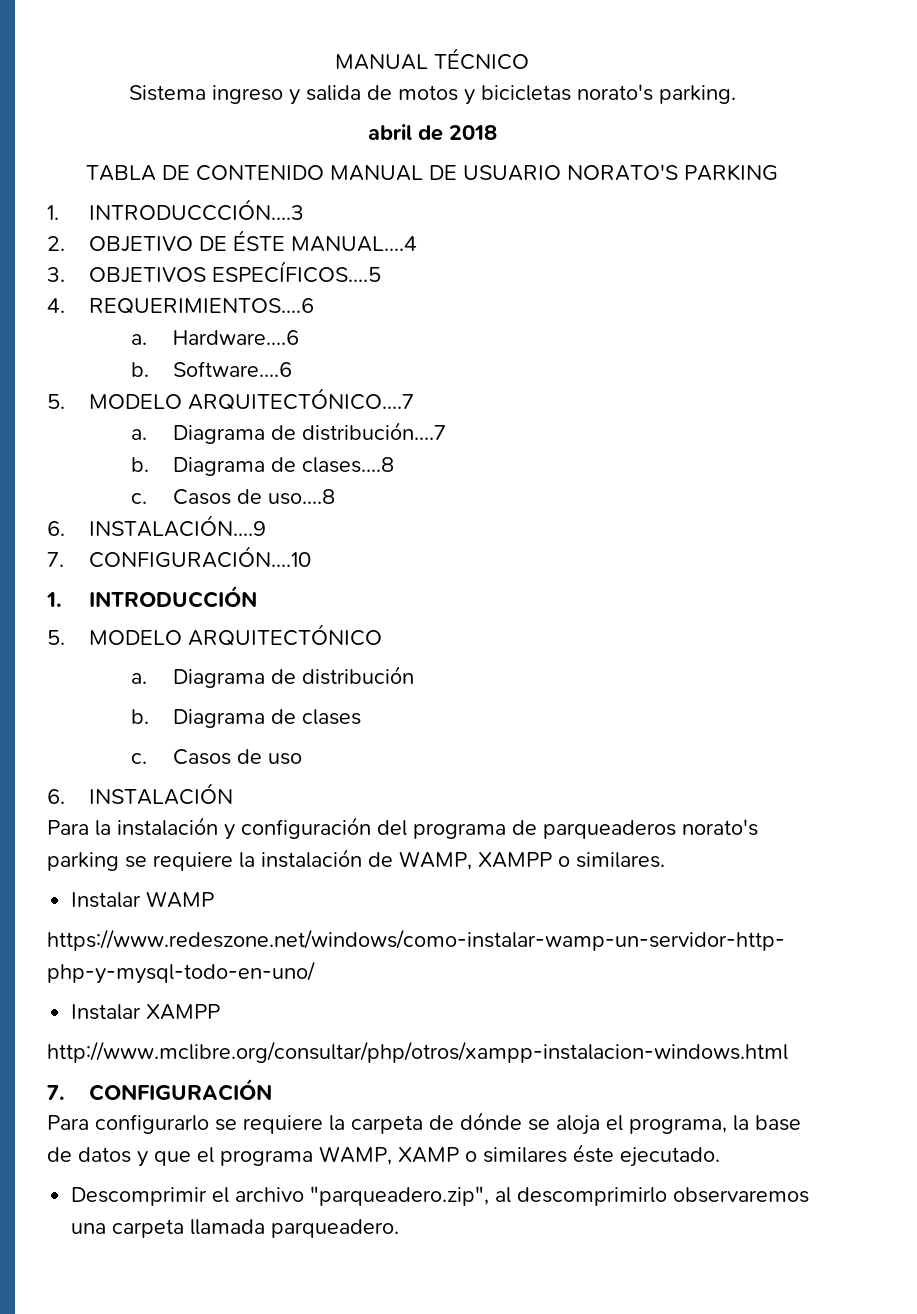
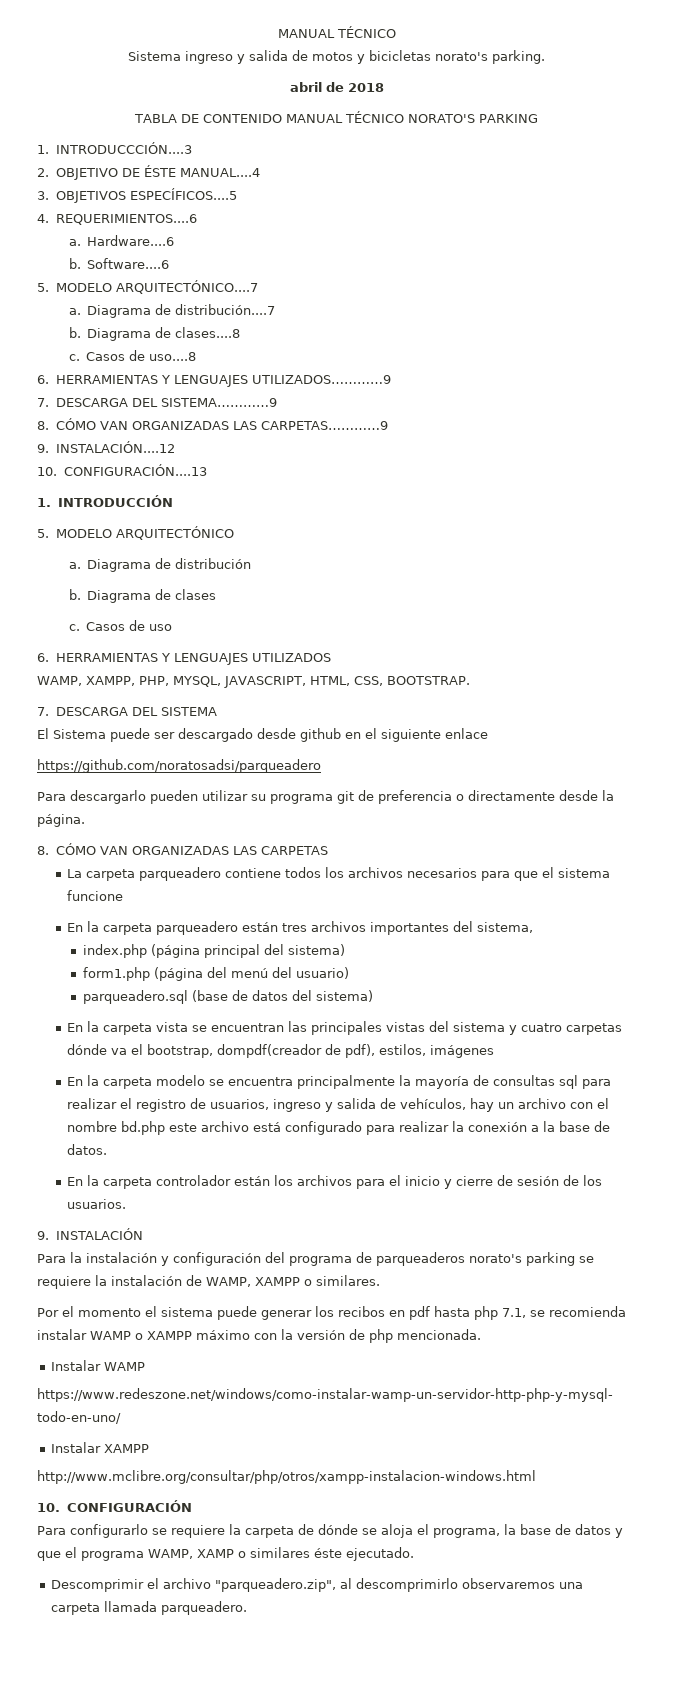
[429,165,561,181] DE USUARIO -> [344,111,404,123] TÉCNICO
[89,515,267,537] [47,546,312,568] INSTALACIÓN....9 // 7. CONFIGURACIÓN....10 -> [55,375,392,387] [37,398,277,407] [37,418,389,430] [37,441,176,453] [37,464,207,476] HERRAMIENTAS Y LENGUAJES UTILIZADOS…………9 // 7. DESCARGA DEL SISTEMA…………9 // 8. CÓMO VAN ORGANIZADAS LAS CARPETAS…………9 // 9. INSTALACIÓN....12 // 10. CONFIGURACIÓN....13
(65, 796) none -> [55,653,332,665] [37,676,470,688] [37,707,217,716] [37,728,488,742] [37,759,321,773] [37,790,614,804] [37,814,85,827] [37,843,329,855] [67,867,611,881] [67,890,124,901] [67,921,534,935] [83,944,346,958] [83,967,350,981] [83,990,374,1004] [67,1021,623,1035] [67,1044,495,1058] [67,1075,612,1089] [67,1098,610,1112] [67,1121,611,1135] [67,1144,108,1155] [67,1175,603,1189] [67,1199,127,1209] [37,1231,49,1240] HERRAMIENTAS Y LENGUAJES UTILIZADOS // WAMP, XAMPP, PHP, MYSQL, JAVASCRIPT, HTML, CSS, BOOTSTRAP. // 7. DESCARGA DEL SISTEMA // El Sistema puede ser descargado desde github en el siguiente enlace // https://github.com/noratosadsi/parqueadero // Para descargarlo pueden utilizar su programa git de preferencia o directamente desde la página. // 8. CÓMO VAN ORGANIZADAS LAS CARPETAS // La carpeta parqueadero contiene todos los archivos necesarios para que el sistema funcione // En la carpeta parqueadero están tres archivos importantes del sistema, // index.php (página principal del sistema) // form1.php (página del menú del usuario) // parqueadero.sql (base de datos del sistema) // En la carpeta vista se encuentran las principales vistas del sistema y cuatro carpetas dónde va el bootstrap, dompdf(creador de pdf), estilos, imágenes // En la carpeta modelo se encuentra principalmente la mayoría de consultas sql para realizar el registro de usuarios, ingreso y salida de vehículos, hay un archivo con el nombre bd.php este archivo está configurado para realizar la conexión a la base de datos. // En la carpeta controlador están los archivos para el inicio y cierre de sesión de los usuarios. // 9.
(665, 860) none -> [37,1306,626,1320] [37,1329,481,1343] // Por el momento el sistema puede generar los recibos en pdf hasta php 7.1, se recomienda instalar WAMP o XAMPP máximo con la versión de php mencionada.
[47,1085,65,1100] 7. -> [37,1503,60,1512] 10.

